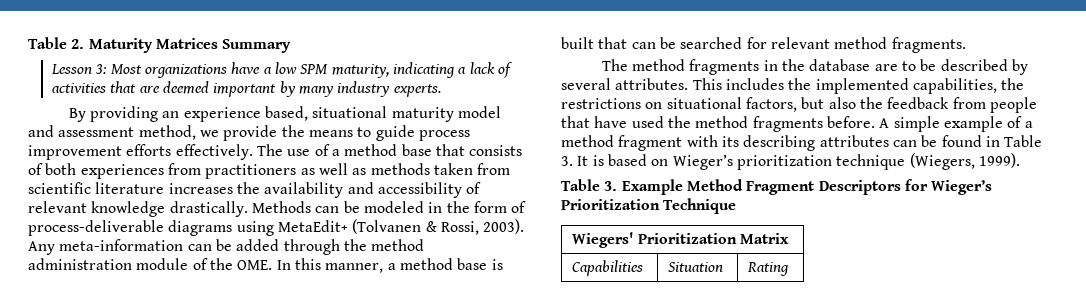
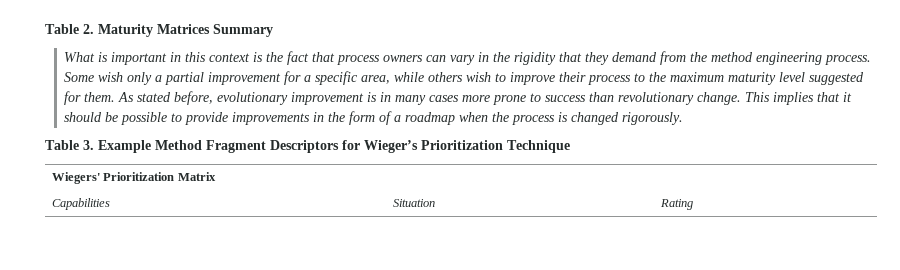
[50,62,513,78] [51,81,441,97] [68,106,502,122] [28,125,470,141] [28,144,523,160] [28,163,511,179] [28,182,482,198] [28,201,527,217] [28,219,525,236] [28,239,425,255] [28,258,503,273] [561,37,966,53] [601,59,1029,75] [561,78,1025,94] [561,97,1037,113] [561,116,1033,132] [561,135,1043,151] [561,153,1020,170] Lesson 3: Most organizations have a low SPM maturity, indicating a lack of activities that are deemed important by many industry experts. // By providing an experience based, situational maturity model and assessment method, we provide the means to guide process improvement efforts effectively. The use of a method base that consists of both experiences from practitioners as well as methods taken from scientific literature increases the availability and accessibility of relevant knowledge drastically. Methods can be modeled in the form of process-deliverable diagrams using MetaEdit+ (Tolvanen & Rossi, 2003). Any meta-information can be added through the method administration module of the OME. In this manner, a method base is built that can be searched for relevant method fragments. // The method fragments in the database are to be described by several attributes. This includes the implemented capabilities, the restrictions on situational factors, but also the feedback from people that have used the method fragments before. A simple example of a method fragment with its describing attributes can be found in Table 3. It is based on Wieger’s prioritization technique (Wiegers, 1999). -> [64,51,872,65] [64,71,865,85] [64,91,853,105] [64,111,684,125] What is important in this context is the fact that process owners can vary in the rigidity that they demand from the method engineering process. Some wish only a partial improvement for a specific area, while others wish to improve their process to the maximum maturity level suggested for them. As stated before, evolutionary improvement is in many cases more prone to success than revolutionary change. This implies that it should be possible to provide improvements in the form of a roadmap when the process is changed rigorously.

